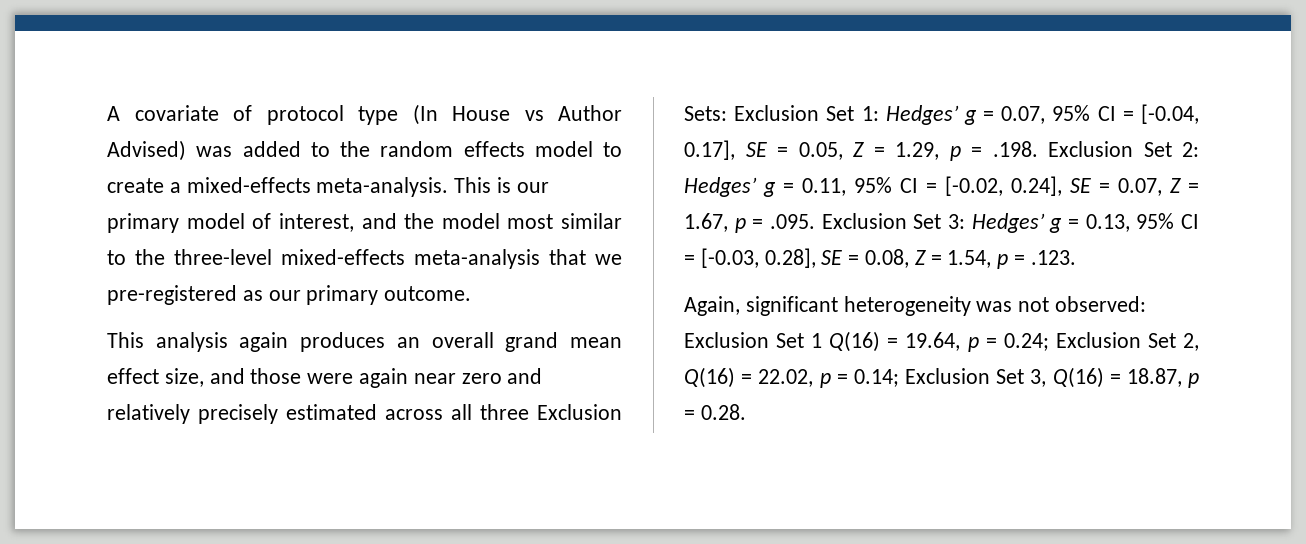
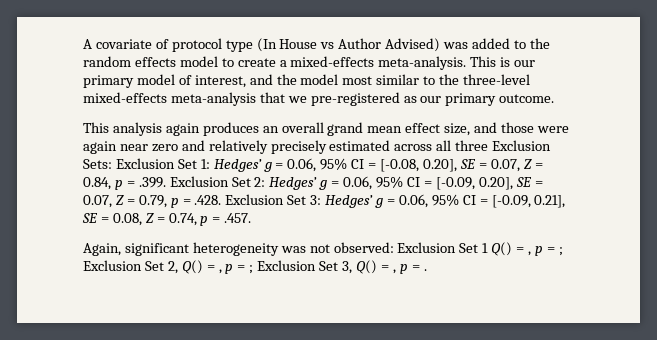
[1001,104,1199,124] [684,140,1038,161] 0.07, 95% CI = [-0.04, 0.17], SE = 0.05, Z = 1.29, p = .198. -> [287,158,543,172] [83,177,166,190] 0.06, 95% CI = [-0.08, 0.20], SE = 0.07, Z = 0.84, p = .399.
[802,176,1199,196] [684,213,815,233] 0.11, 95% CI = [-0.02, 0.24], SE = 0.07, Z = 1.67, p = .095. -> [343,176,543,190] [83,195,222,208] 0.06, 95% CI = [-0.09, 0.20], SE = 0.07, Z = 0.79, p = .428.
[1085,213,1199,232] [684,248,816,268] 0.13, 95% CI = [-0.03, 0.28], -> [398,194,566,208] 0.06, 95% CI = [-0.09, 0.21],
[947,250,1076,269] 1.54, p = .123. -> [168,213,252,226] 0.74, p = .457.
[829,331,1049,352] Q(16) = 19.64, p = 0.24; -> [491,242,563,256] Q() = , p = ;
[684,367,899,388] Q(16) = 22.02, p = 0.14; -> [181,260,254,274] Q() = , p = ;
[1052,367,1199,388] [684,404,746,420] Q(16) = 18.87, p = 0.28. -> [355,260,427,274] Q() = , p = .

